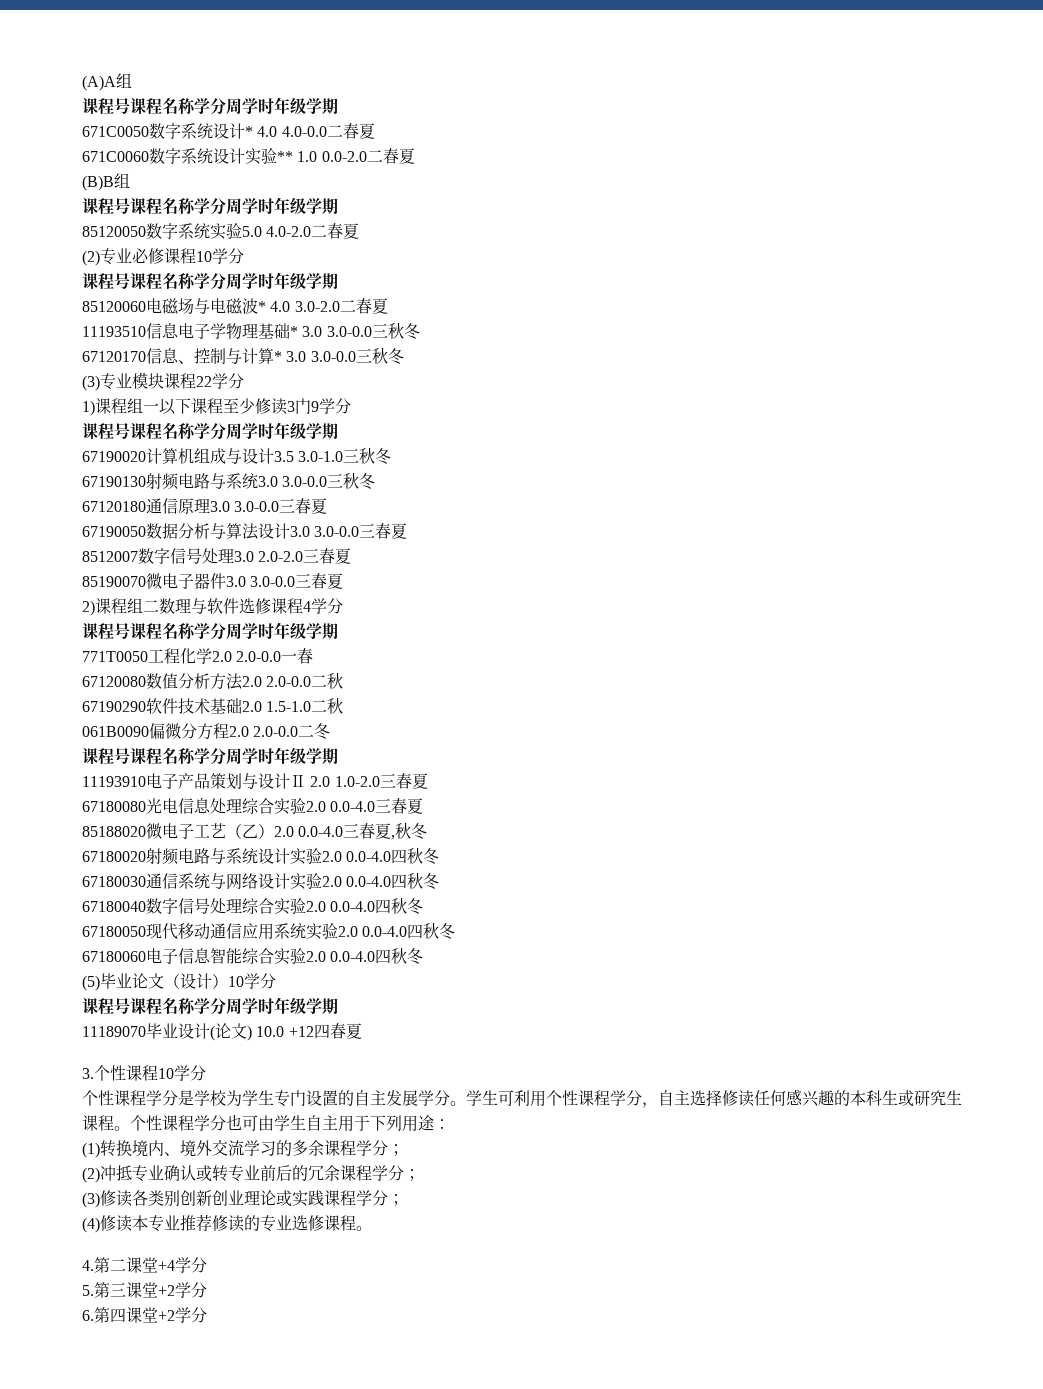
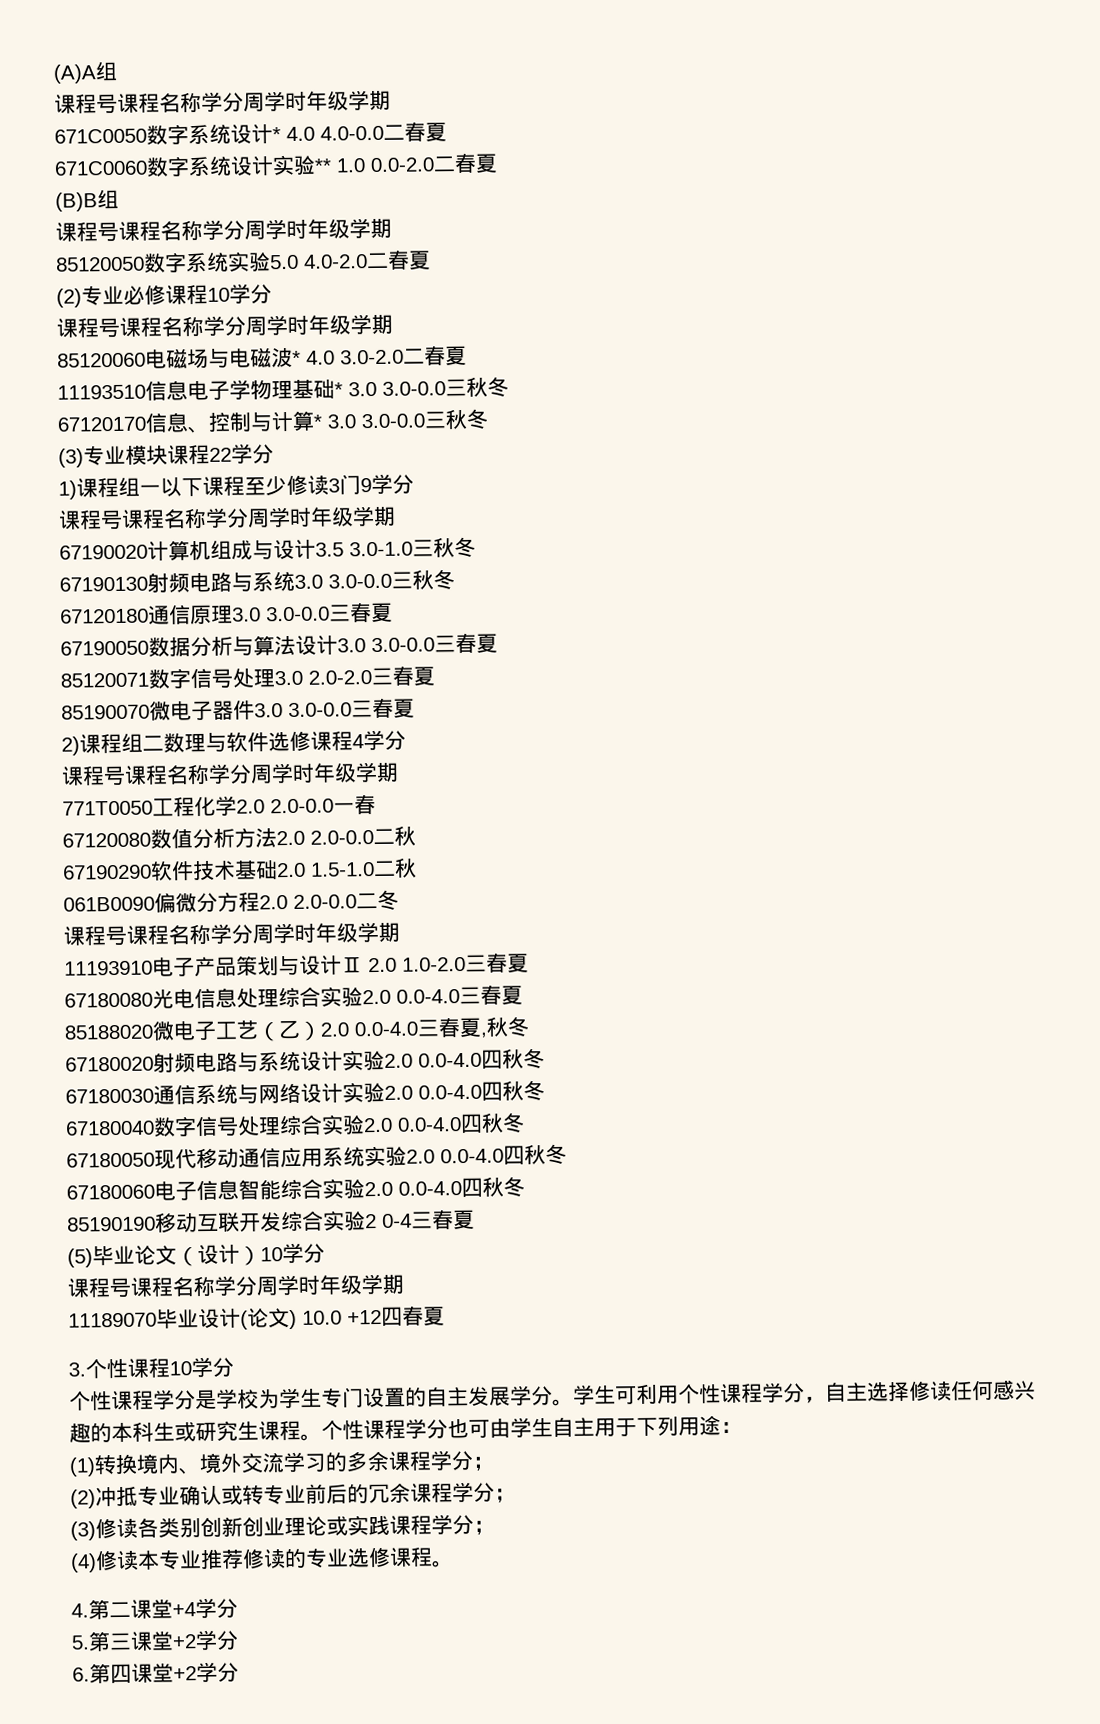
[82,551,138,562] 8512007 -> [60,672,149,688] 85120071
(424, 956) none -> [67,1209,475,1233] // 85190190移动互联开发综合实验2 0-4三春夏

